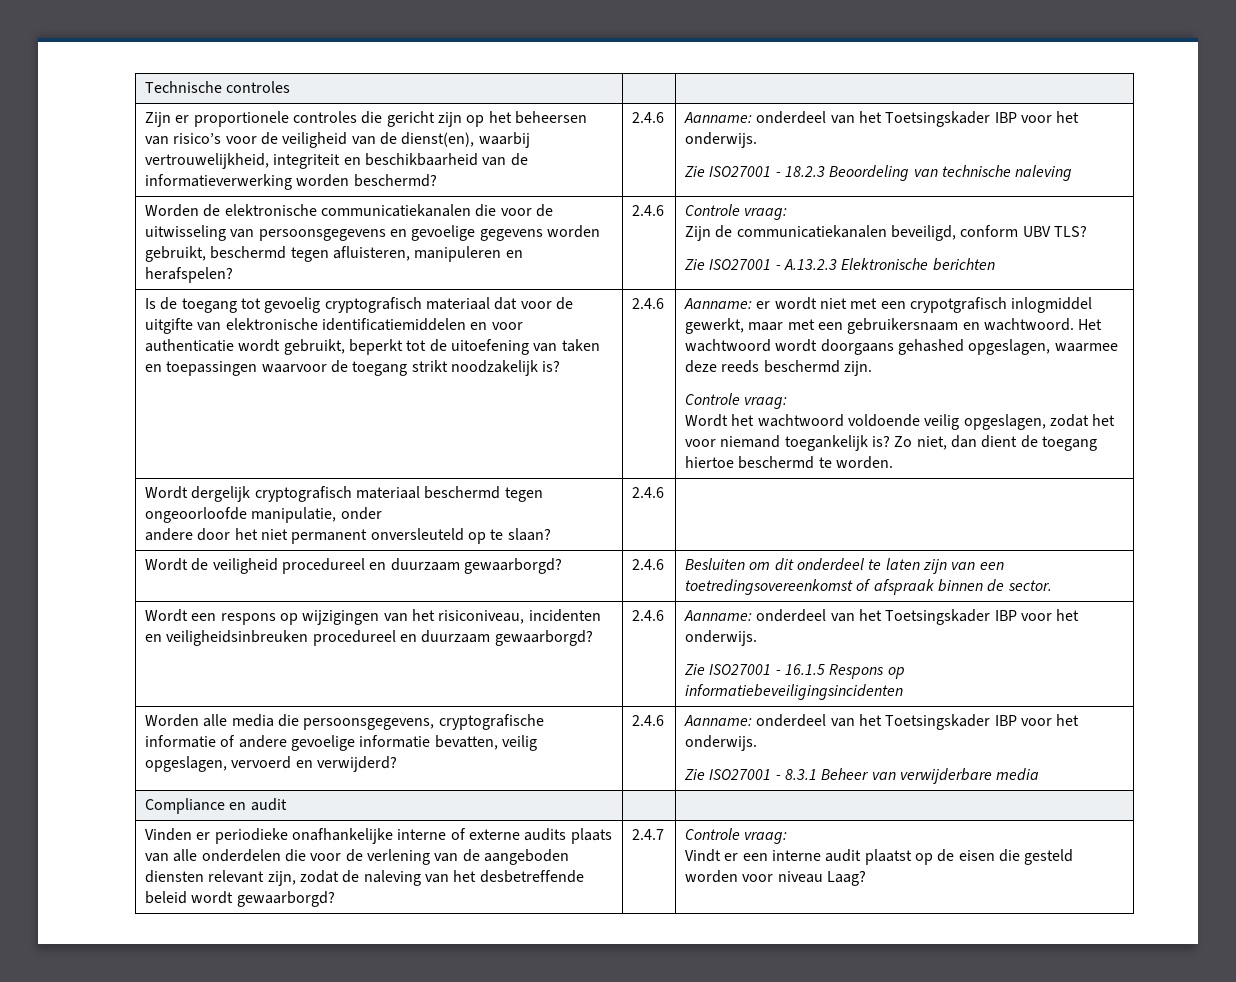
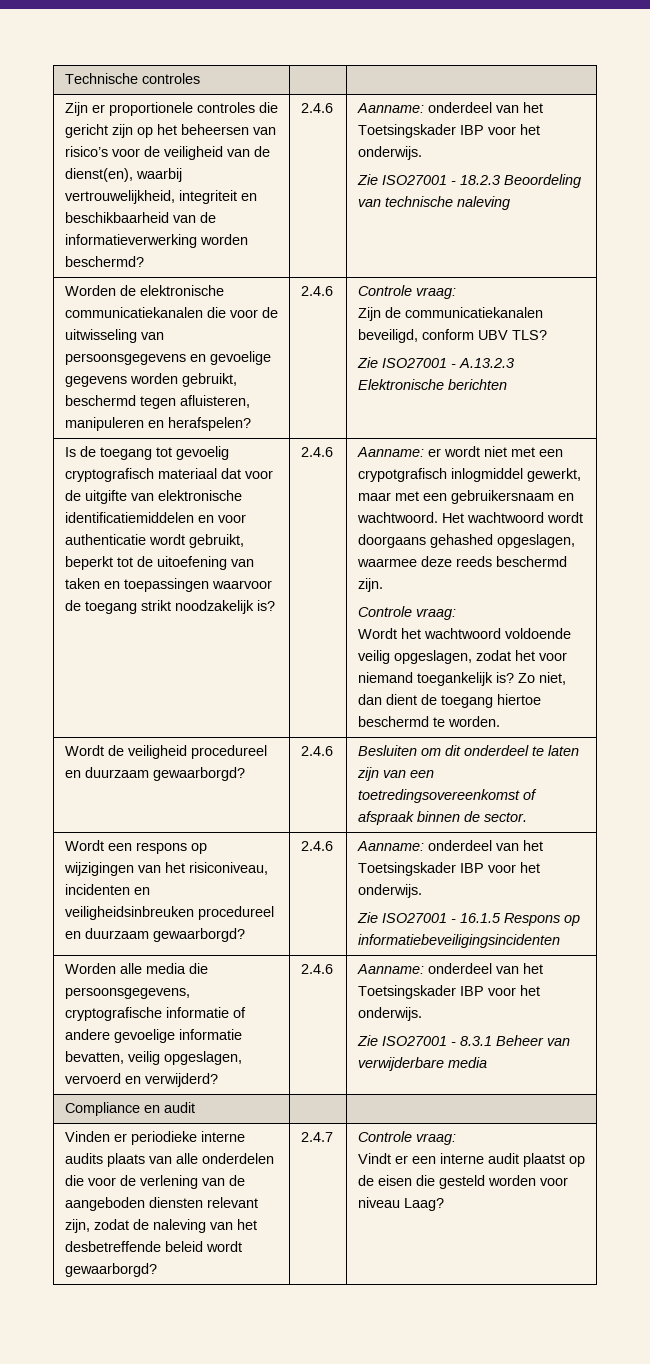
[144,486,543,502] [144,507,382,523] [144,528,551,544] [631,487,664,498] // Wordt dergelijk cryptografisch materiaal beschermd tegen ongeoorloofde manipulatie, onder // andere door het niet permanent onversleuteld op te slaan? | 2.4.6 | -> (500, 721) none
[291,828,520,844] onafhankelijke interne of externe -> [200,1131,245,1142] interne

